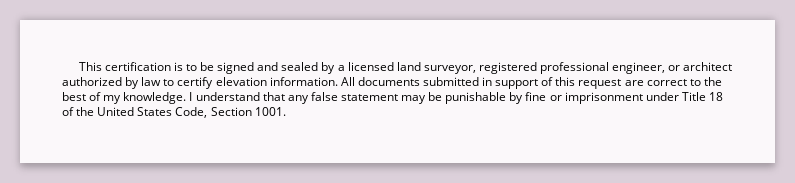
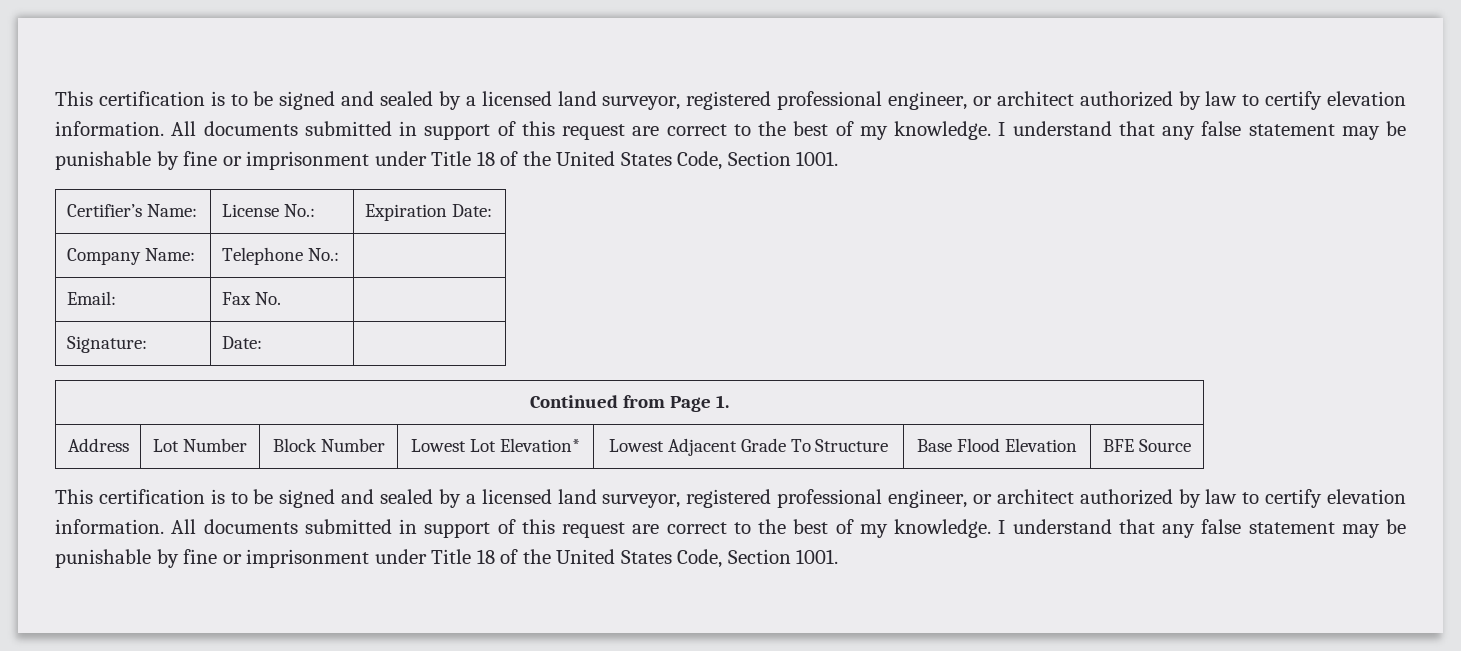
(286, 111) none -> [66,204,197,217] [221,204,315,217] [364,204,492,221] [66,248,195,265] [221,247,339,265] [66,291,116,305] [221,292,281,305] [66,336,147,353] [221,336,262,349] [530,395,729,412] [67,438,129,452] [153,438,247,452] [272,438,385,452] [411,438,580,452] [608,438,889,456] [917,438,1077,452] [1103,439,1191,452] [55,489,1406,508] [55,519,1406,538] [55,549,839,568] // Certifier’s Name: | License No.: | Expiration Date: // Company Name: | Telephone No.: | // Email: | Fax No. | // Signature: | Date: | // Continued from Page 1. // Address | Lot Number | Block Number | Lowest Lot Elevation* | Lowest Adjacent Grade To Structure | Base Flood Elevation | BFE Source // This certification is to be signed and sealed by a licensed land surveyor, registered professional engineer, or architect authorized by law to certify elevation information. All documents submitted in support of this request are correct to the best of my knowledge. I understand that any false statement may be punishable by fine or imprisonment under Title 18 of the United States Code, Section 1001.

